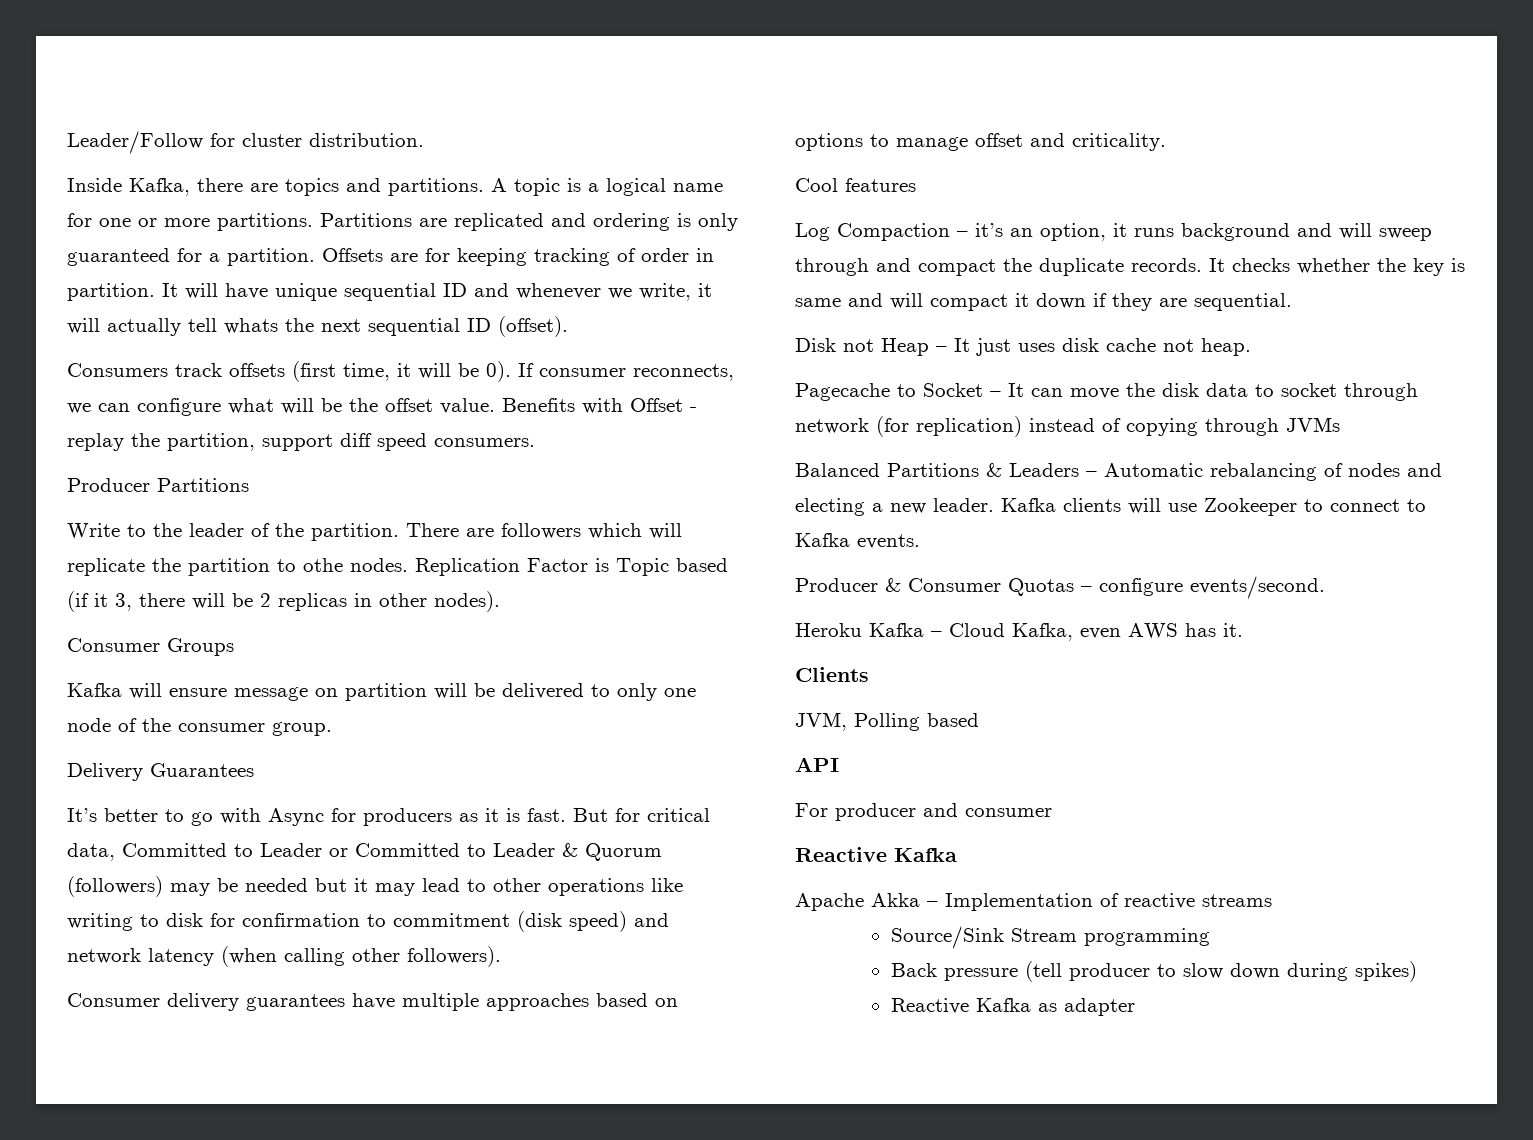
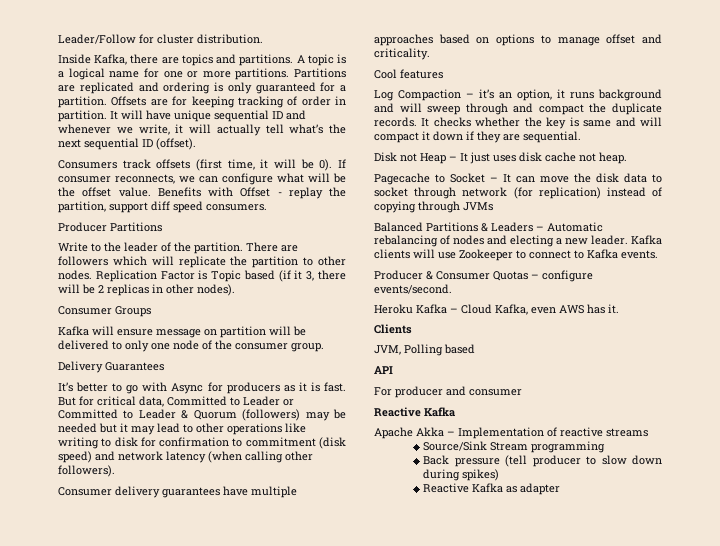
[224,318,278,334] whats -> [289,124,324,134] what’s
[303,558,343,572] othe -> [318,256,346,266] other

